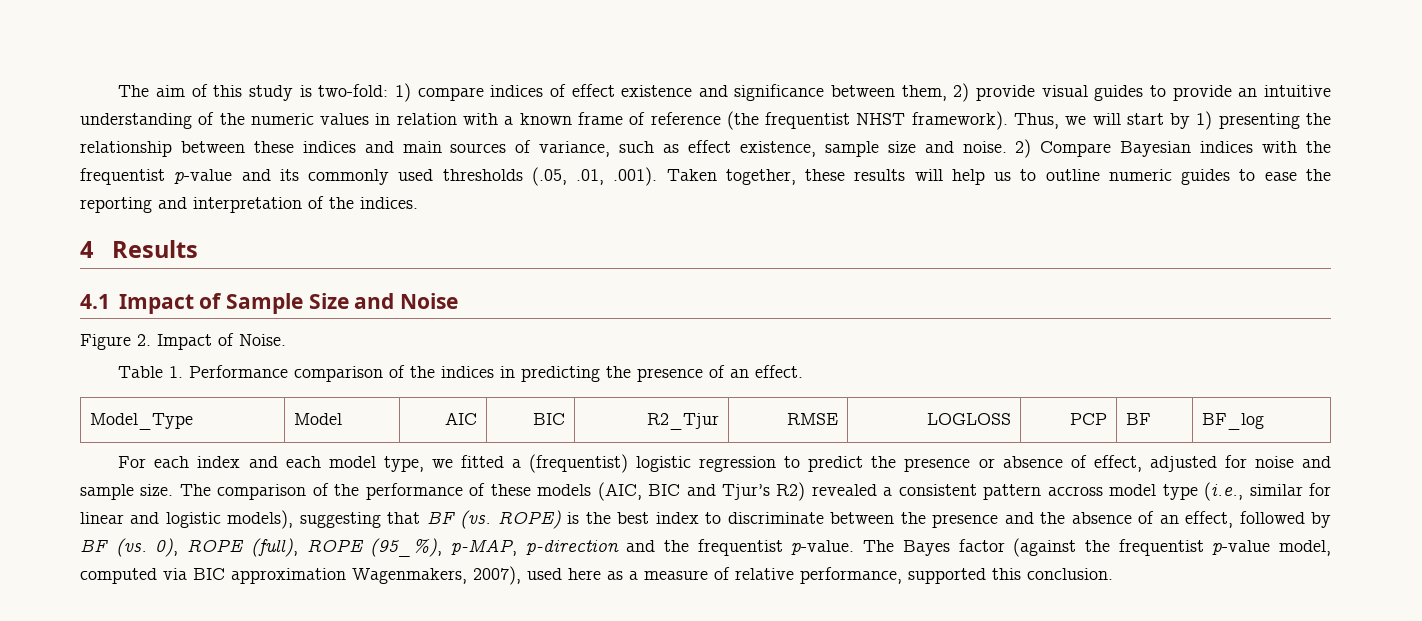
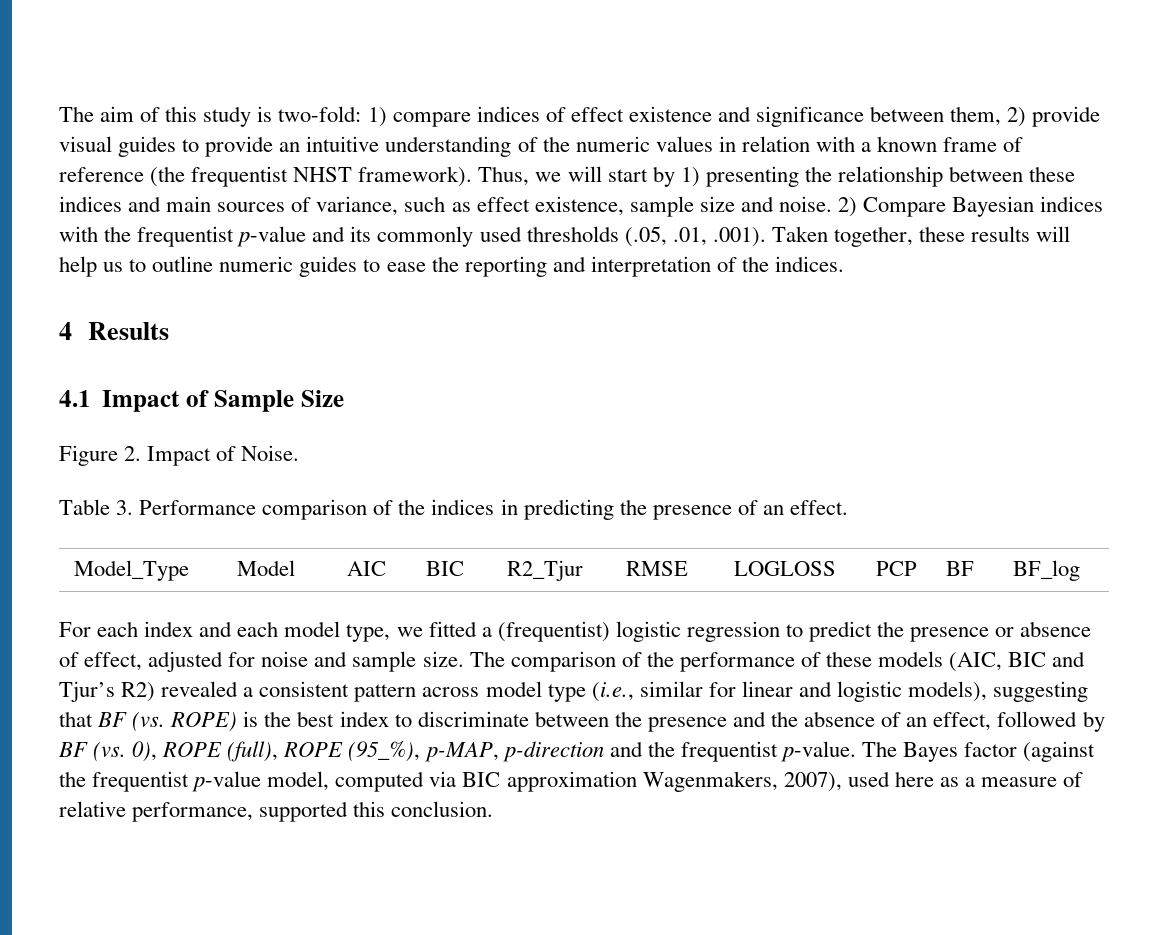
[354,293,459,309] and Noise -> (344, 398) none
[169,366,184,378] 1. -> [116,500,134,515] 3.
[1047,486,1103,496] accross -> [422,687,480,697] across

